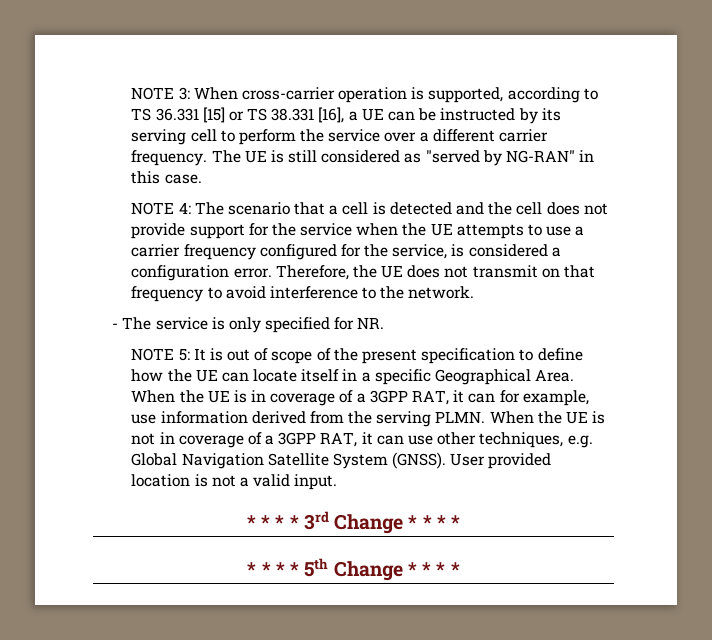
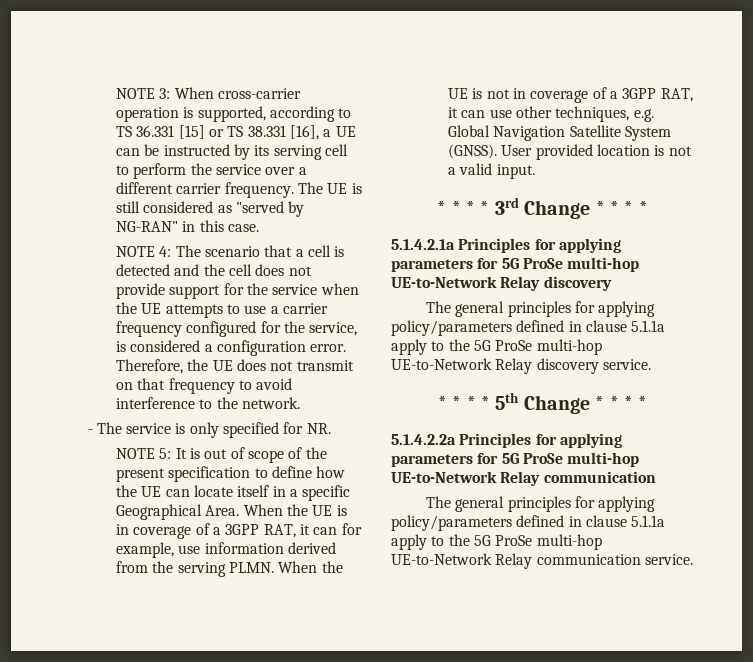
(461, 522) none -> [391,238,621,253] [391,257,640,272] [391,276,612,291] [426,301,656,317] [391,320,666,336] [391,339,602,355] [391,358,651,374] // 5.1.4.2.1a Principles for applying parameters for 5G ProSe multi-hop UE-to-Network Relay discovery // The general principles for applying policy/parameters defined in clause 5.1.1a apply to the 5G ProSe multi-hop UE-to-Network Relay discovery service.
(460, 569) none -> [391,433,622,448] [391,452,640,467] [391,471,656,486] [426,496,656,512] [391,515,666,531] [391,534,602,550] [391,553,693,569] // 5.1.4.2.2a Principles for applying parameters for 5G ProSe multi-hop UE-to-Network Relay communication // The general principles for applying policy/parameters defined in clause 5.1.1a apply to the 5G ProSe multi-hop UE-to-Network Relay communication service.

